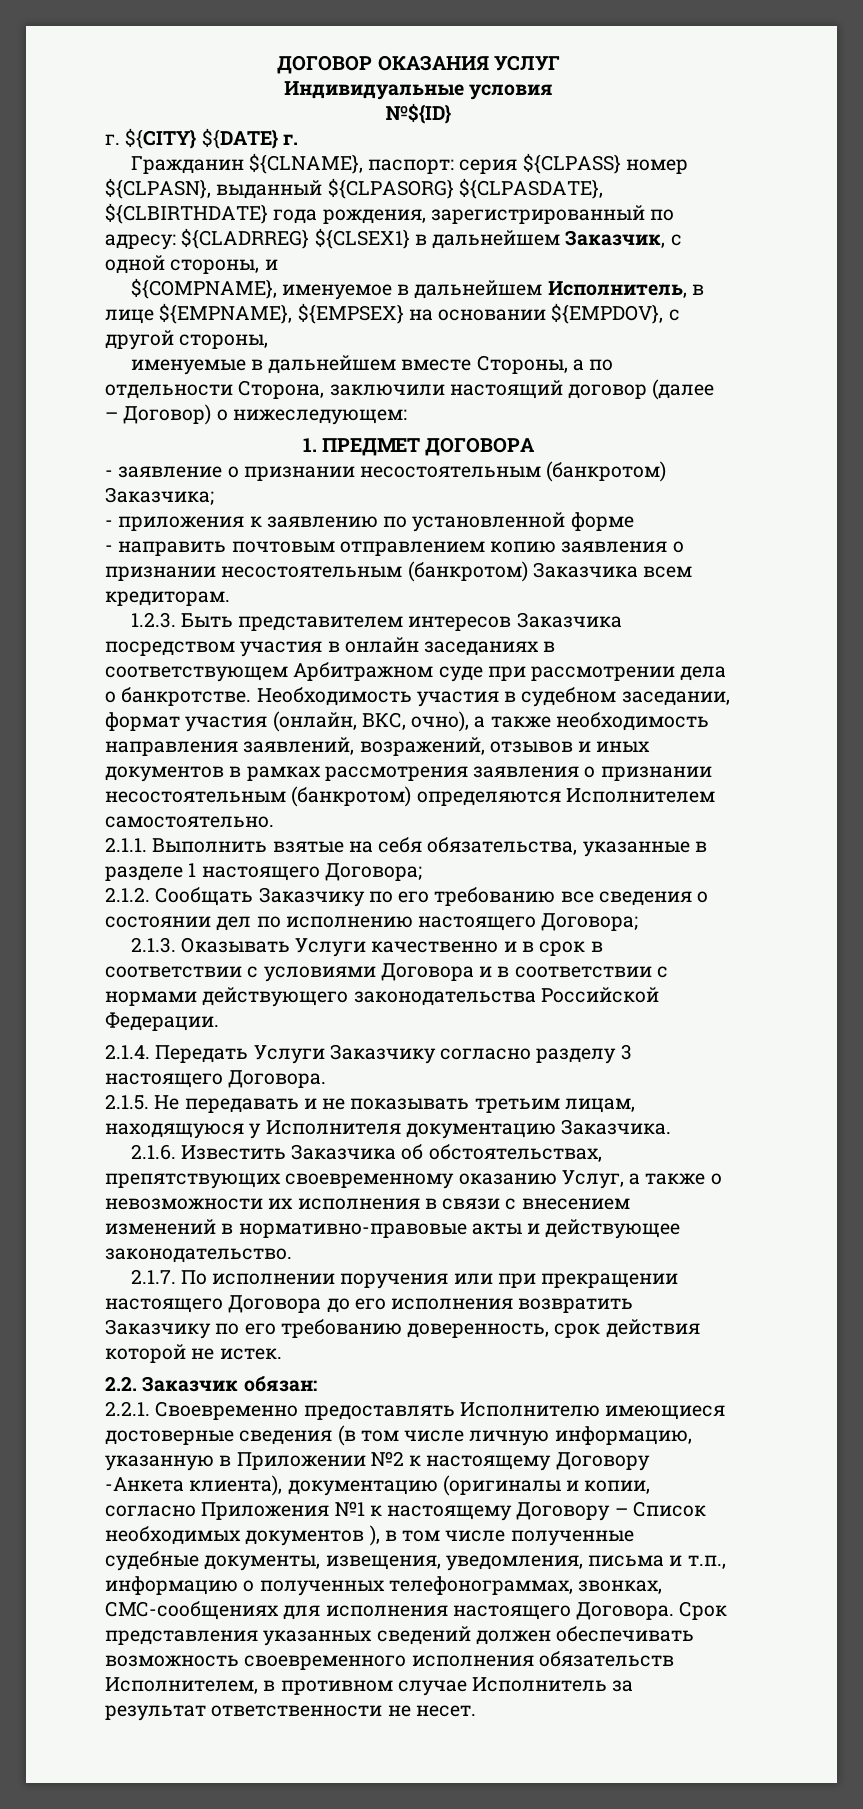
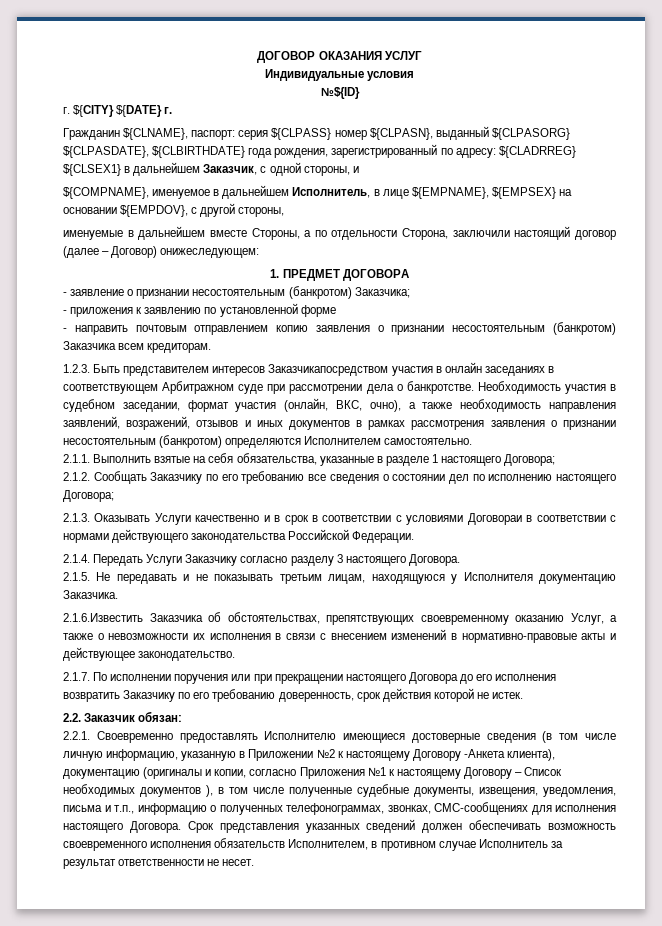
[216,409,407,425] о нижеследующем: -> [160,248,260,258] онижеследующем:
[516,612,622,628] [105,641,235,656] Заказчика посредством -> [268,364,389,376] Заказчикапосредством
[380,963,493,981] Договора и -> [467,513,522,525] Договораи
[130,1144,286,1160] 2.1.6. Известить -> [63,613,143,622] 2.1.6.Известить

